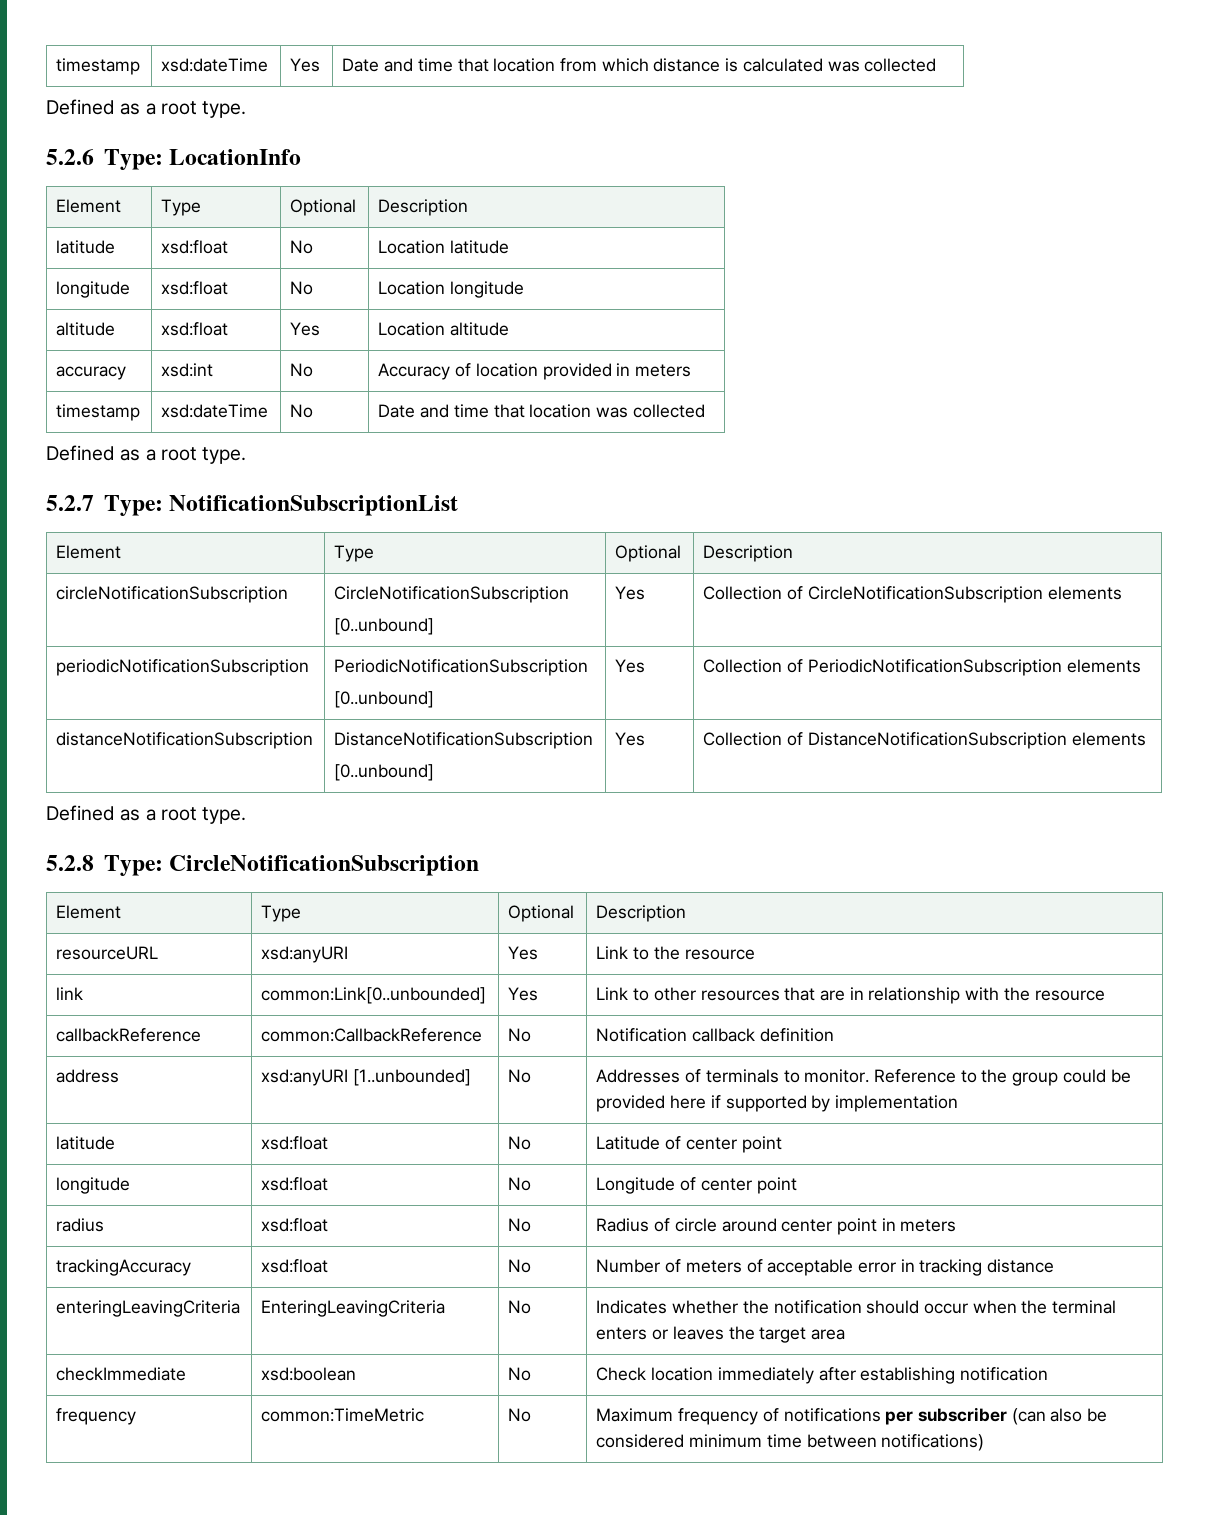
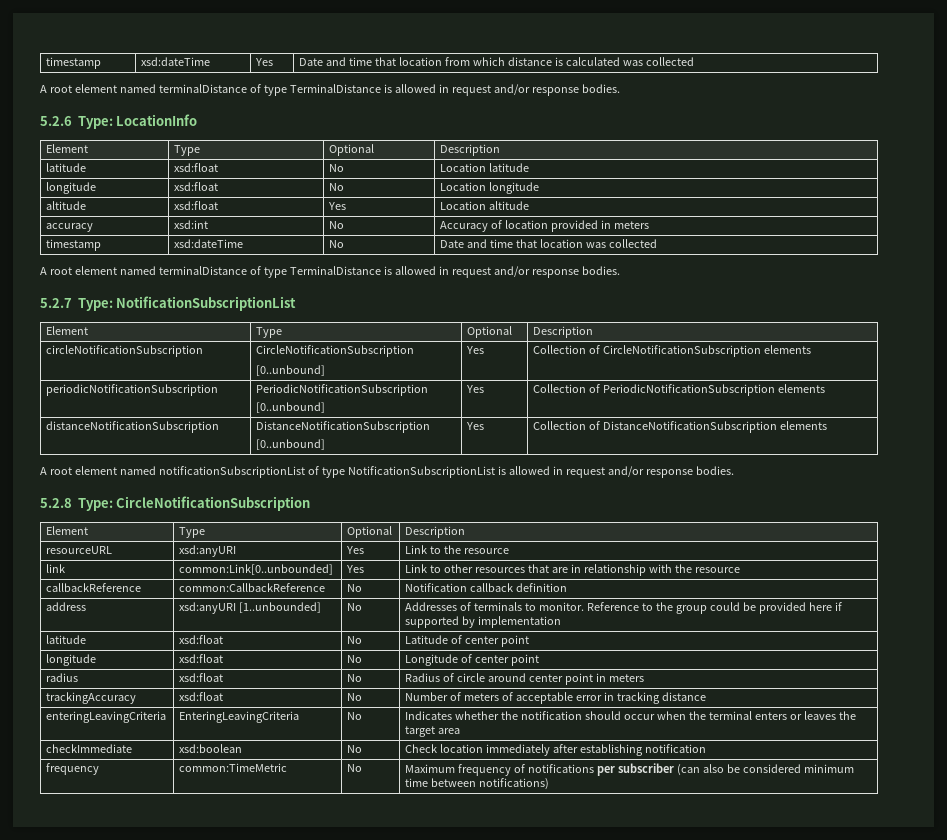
[46,99,247,118] Defined as a root type. -> [40,84,620,96] A root element named terminalDistance of type TerminalDistance is allowed in request and/or response bodies.
[46,445,247,464] Defined as a root type. -> [40,266,620,278] A root element named terminalDistance of type TerminalDistance is allowed in request and/or response bodies.
[46,805,247,824] Defined as a root type. -> [40,466,734,478] A root element named notificationSubscriptionList of type NotificationSubscriptionList is allowed in request and/or response bodies.

